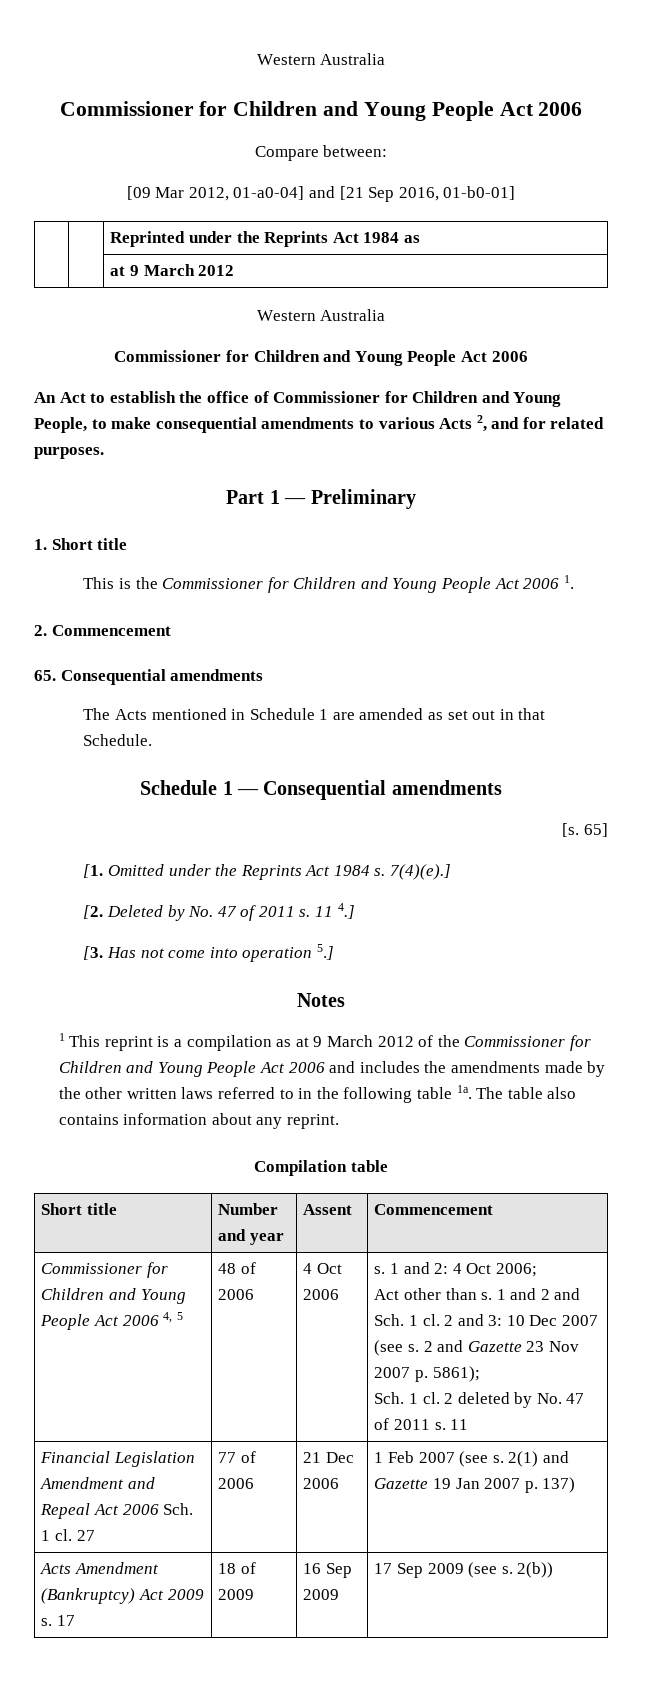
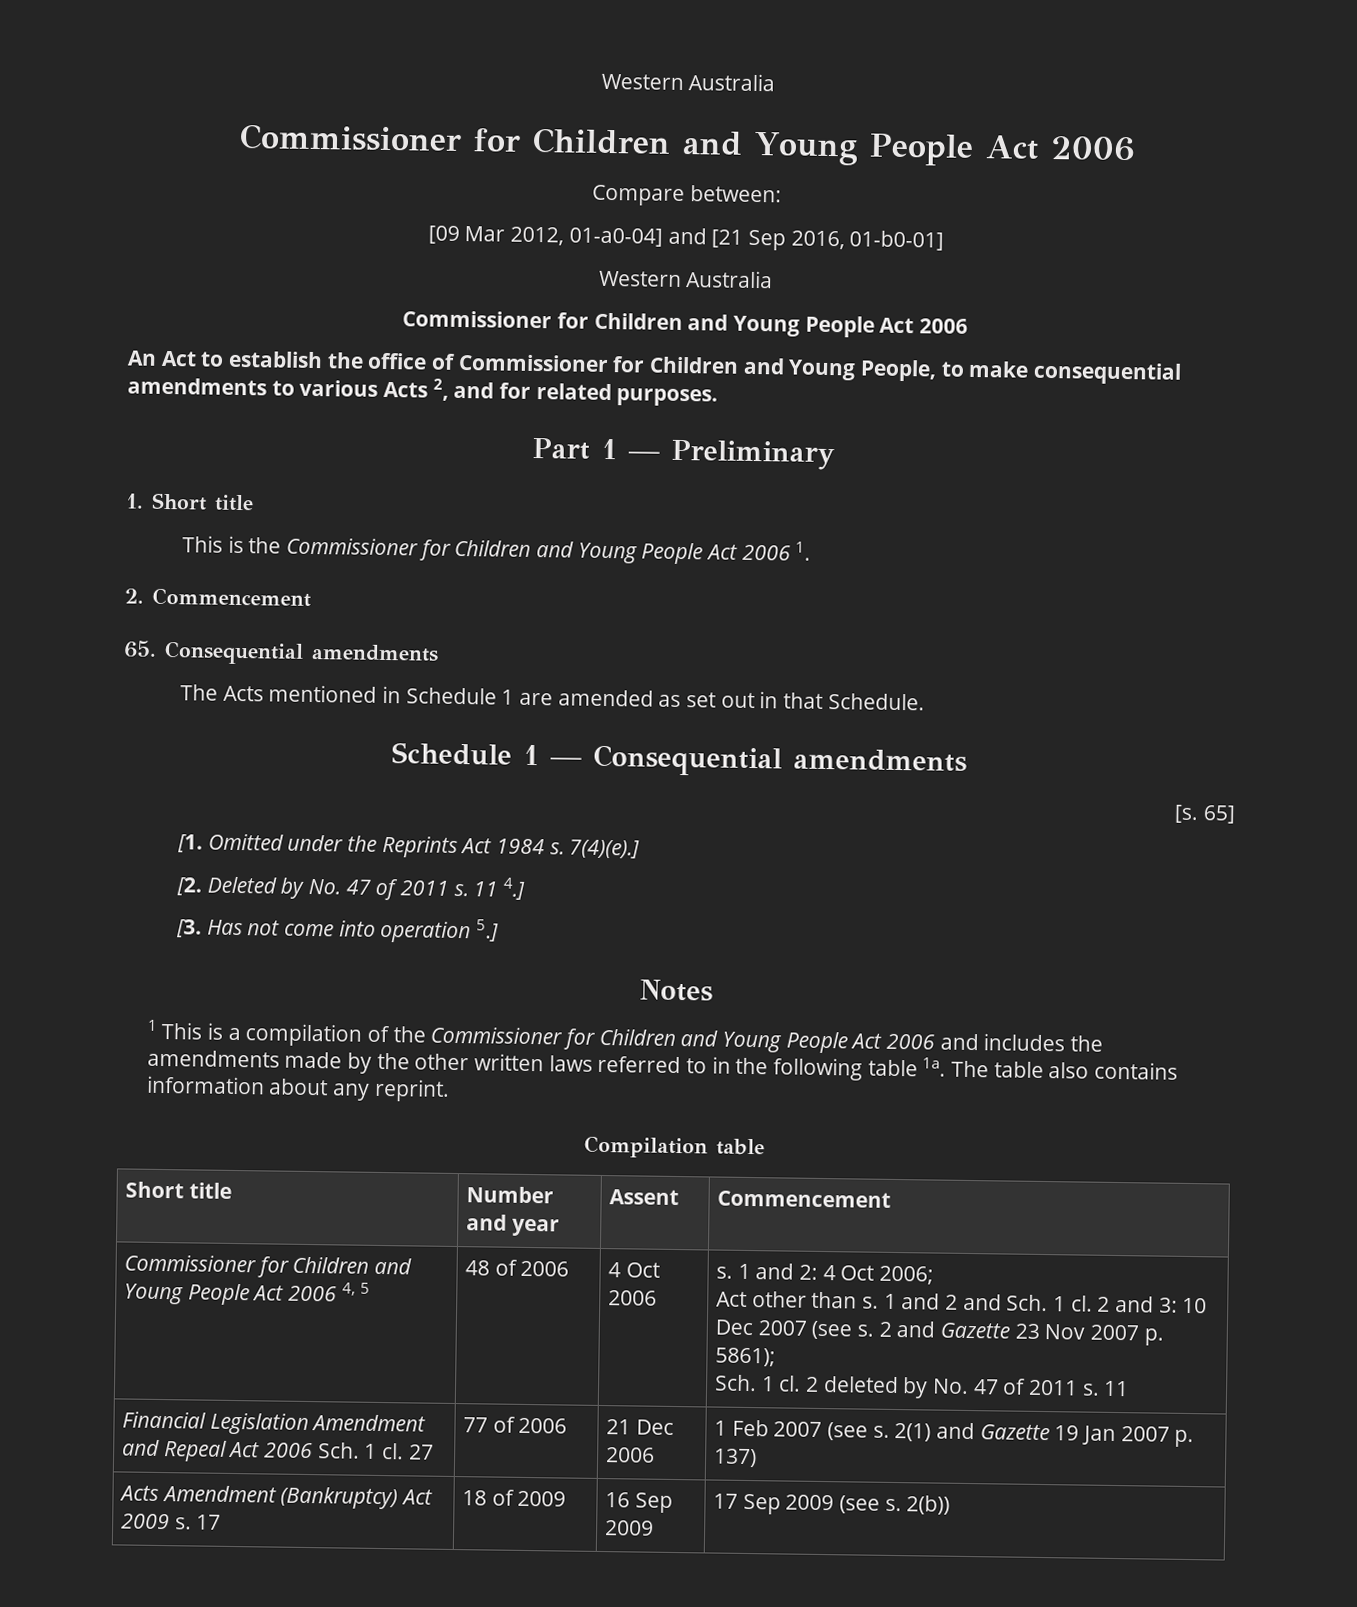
[110,231,420,247] [110,264,235,276] // | | Reprinted under the Reprints Act 1984 as // | | at 9 March 2012 -> (945, 240) none
[104,1036,153,1051] reprint -> (203, 1030) none
[276,1035,414,1047] as at 9 March 2012 -> (363, 1035) none

